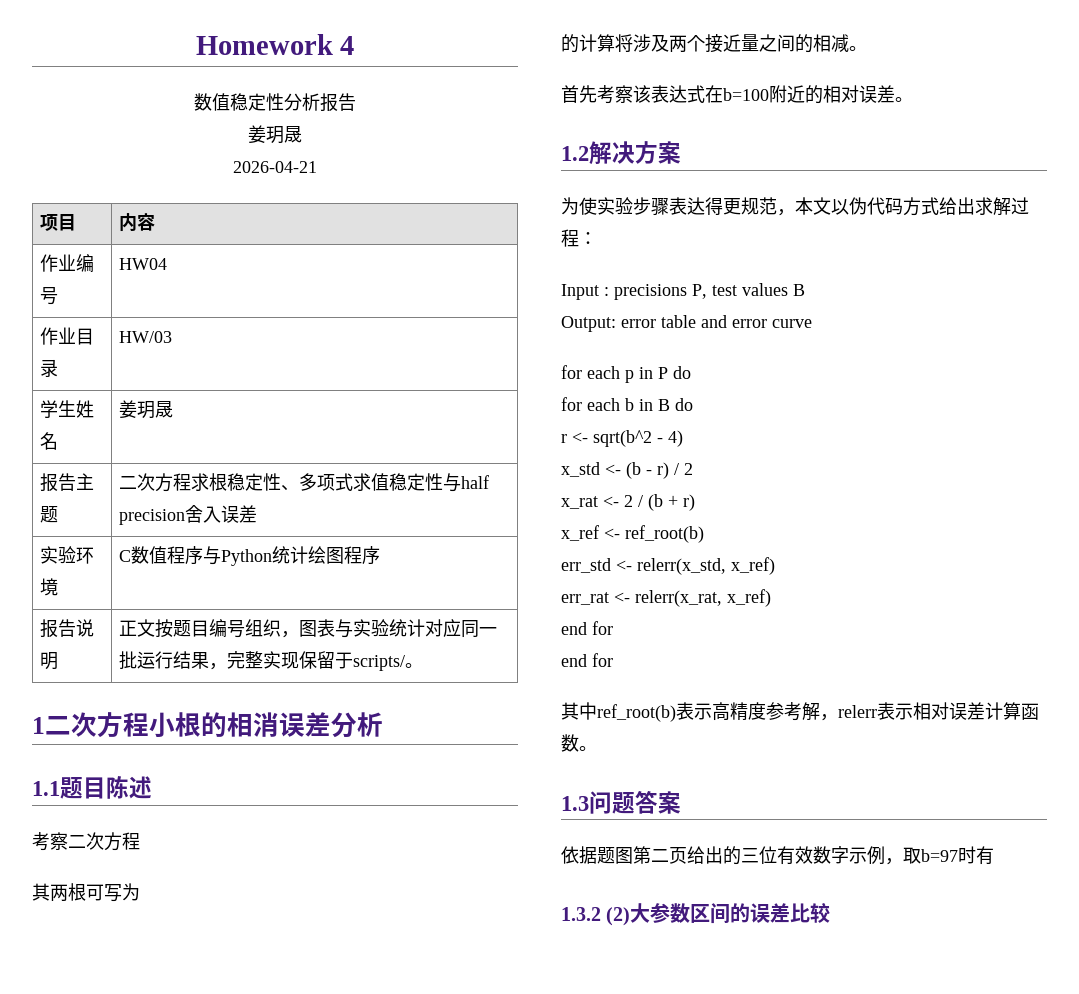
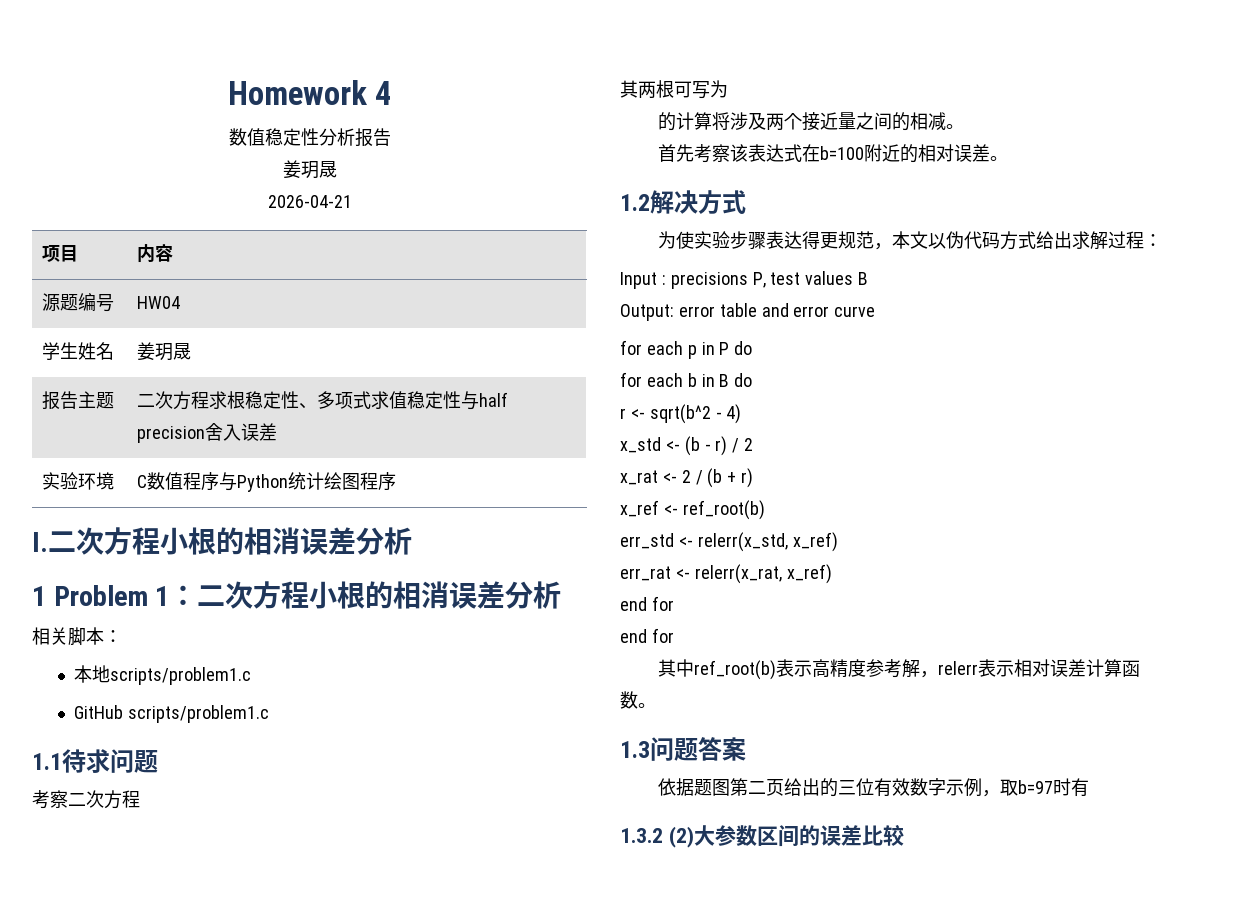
[39,254,76,272] 作业 -> [42,293,79,312] 源题
[39,327,94,345] [39,359,58,377] [118,331,172,343] // 作业目录 | HW/03 -> (181, 302) none
[39,619,94,638] [39,652,58,670] [118,619,497,638] [118,651,423,671] [32,712,383,738] // 报告说明 | 正文按题目编号组织，图表与实验统计对应同一批运行结果，完整实现保留于scripts/。 // 1二次方程小根的相消误差分析 -> [32,527,412,555] [32,581,562,609] [32,627,122,646] [73,665,251,685] [73,705,269,723] // I.二次方程小根的相消误差分析 // 1 Problem 1：二次方程小根的相消误差分析 // 相关脚本： // 本地scripts/problem1.c // GitHub scripts/problem1.c
[60,776,152,799] 题目陈述 -> [62,749,158,773] 待求问题
[658,141,681,164] 案 -> [722,190,746,214] 式

